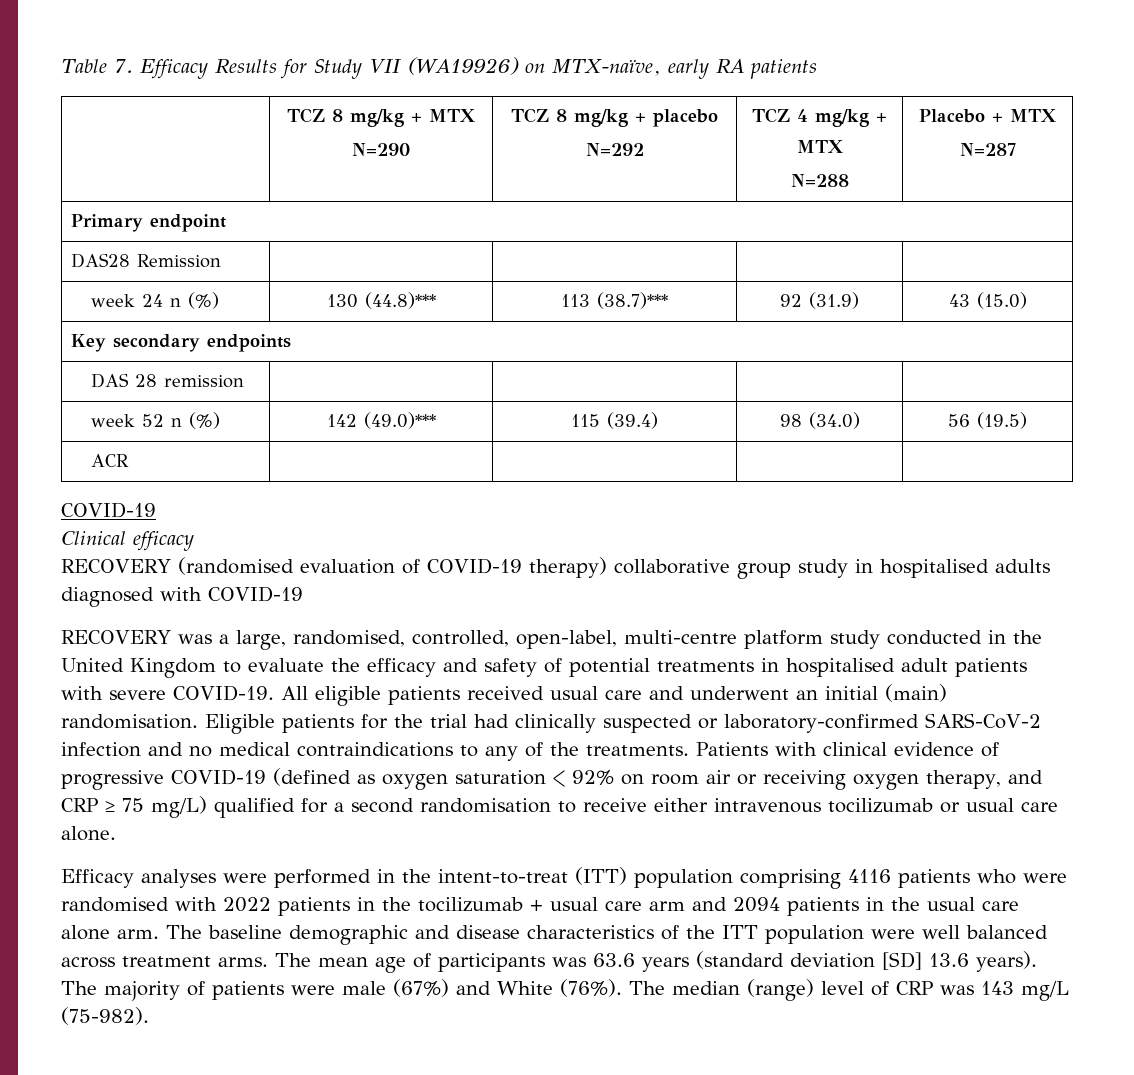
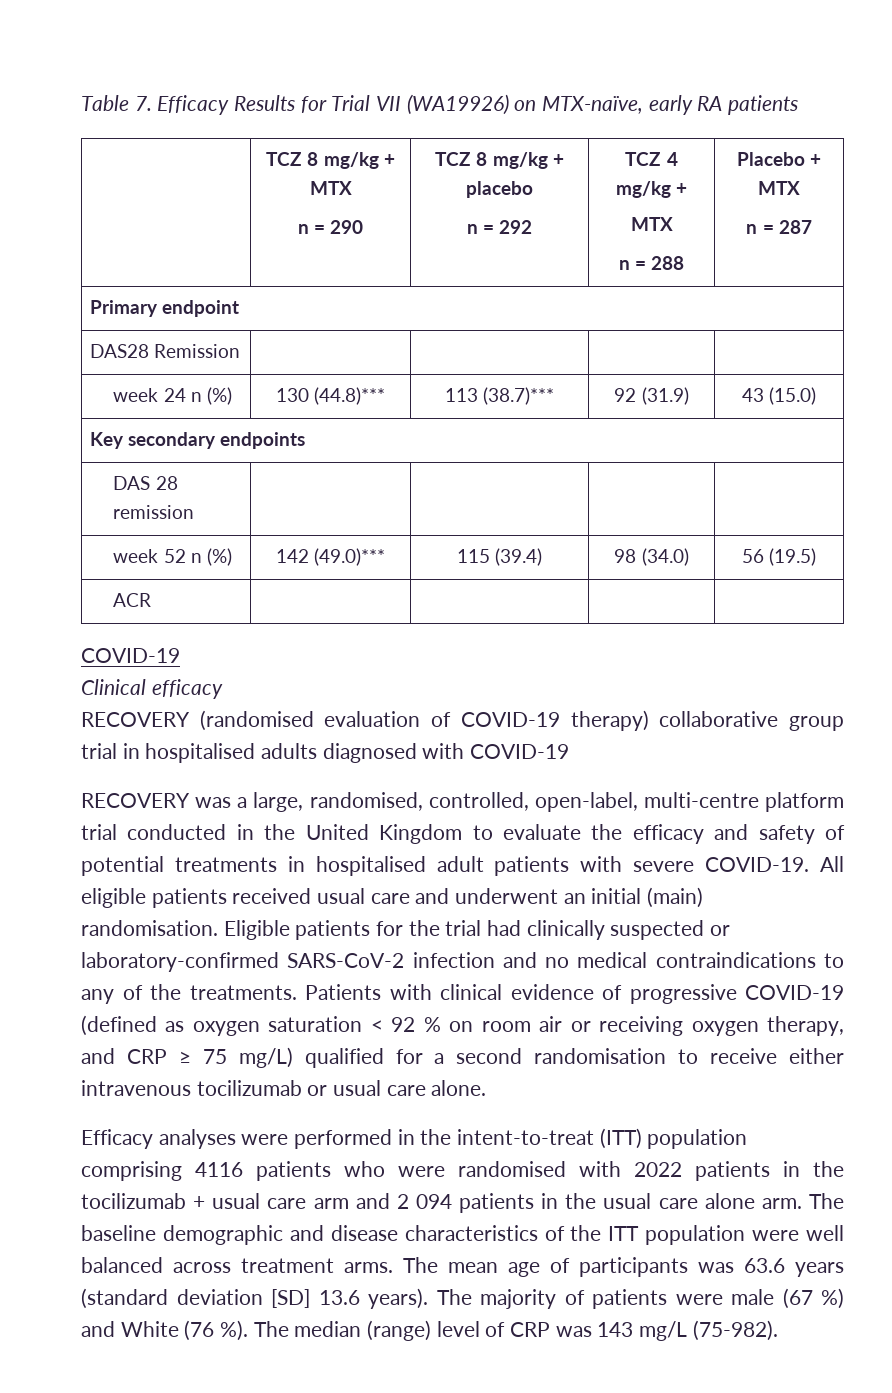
[313,59,362,79] Study -> [331,95,371,111] Trial
[352,143,410,156] N=290 -> [297,220,364,234] n = 290
[585,143,644,156] N=292 -> [466,220,533,234] n = 292
[790,174,849,187] N=288 -> [618,256,685,270] n = 288
[959,143,1016,156] N=287 -> [746,220,812,234] n = 287
[797,559,848,578] study -> [81,743,117,759] trial
[829,630,880,649] study -> [81,824,117,840] trial
[571,770,614,785] 92% -> [391,1017,441,1032] 92 %
[733,897,780,912] 2094 -> [396,1194,452,1209] 2 094
[393,979,622,997] (67%) and White (76%). -> [782,1288,844,1309] [81,1320,249,1341] (67 %) and White (76 %).

